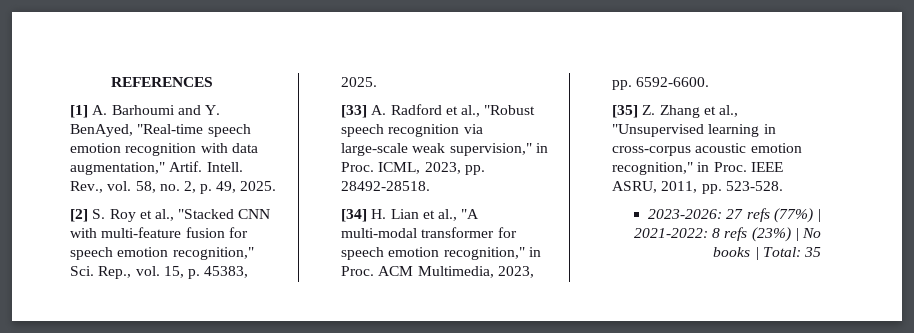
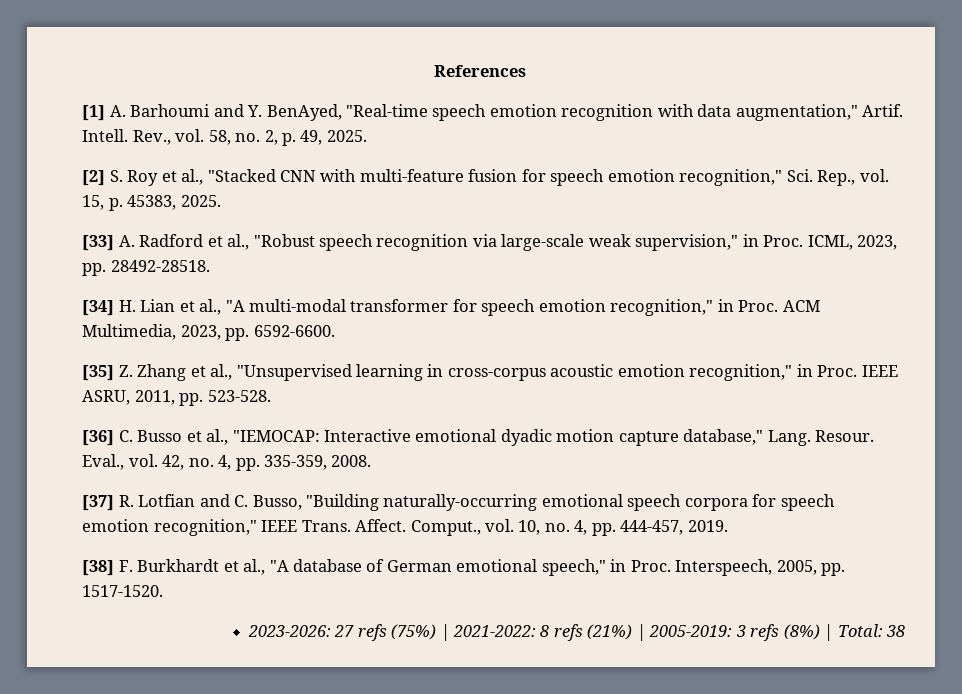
[111,77,213,87] REFERENCES -> [434,65,526,77] References
(783, 186) none -> [82,429,875,446] [82,454,372,471] [82,494,835,511] [82,519,728,536] [82,559,846,576] [82,585,164,597] // [36] C. Busso et al., "IEMOCAP: Interactive emotional dyadic motion capture database," Lang. Resour. Eval., vol. 42, no. 4, pp. 335-359, 2008. // [37] R. Lotfian and C. Busso, "Building naturally-occurring emotional speech corpora for speech emotion recognition," IEEE Trans. Affect. Comput., vol. 10, no. 4, pp. 444-457, 2019. // [38] F. Burkhardt et al., "A database of German emotional speech," in Proc. Interspeech, 2005, pp. 1517-1520.
[773,208,813,223] (77%) -> [391,624,437,640] (75%)
[751,227,821,242] [713,247,751,257] (23%) | No books -> [587,624,820,641] (21%) | 2005-2019: 3 refs (8%)
[804,247,821,257] 35 -> [886,625,906,637] 38

